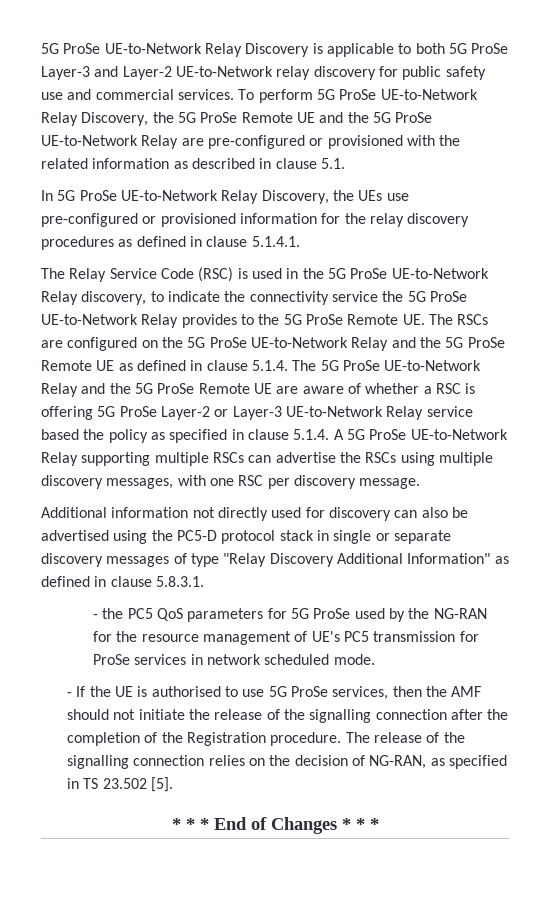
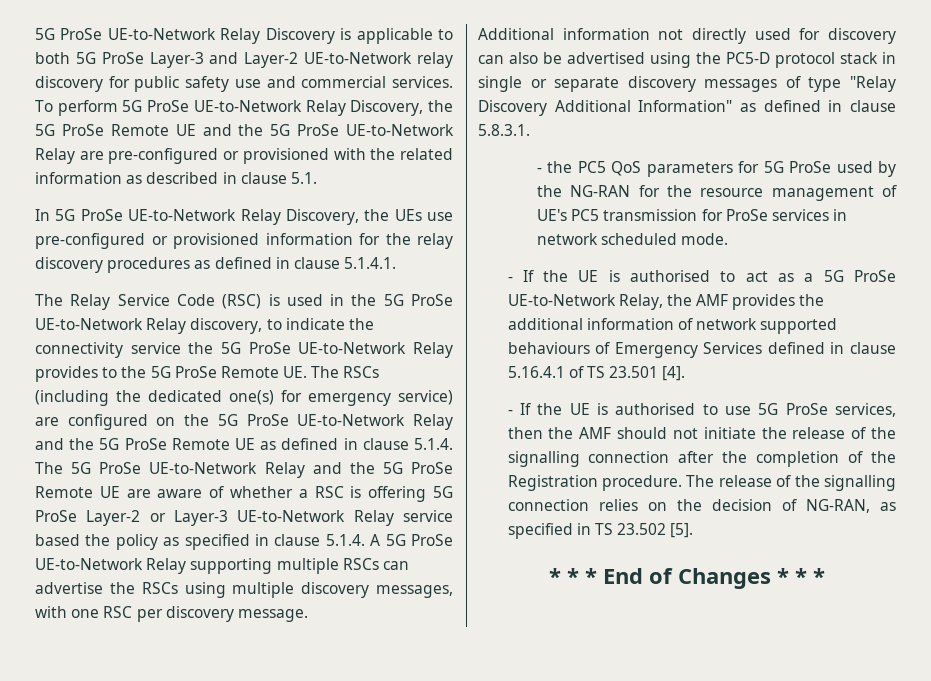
(489, 319) none -> [35,390,453,406] (including the dedicated one(s) for emergency service)
(375, 659) none -> [507,270,896,282] [507,294,825,310] [507,318,838,334] [507,342,896,358] [507,366,686,381] // - If the UE is authorised to act as a 5G ProSe UE-to-Network Relay, the AMF provides the additional information of network supported behaviours of Emergency Services defined in clause 5.16.4.1 of TS 23.501 [4].

